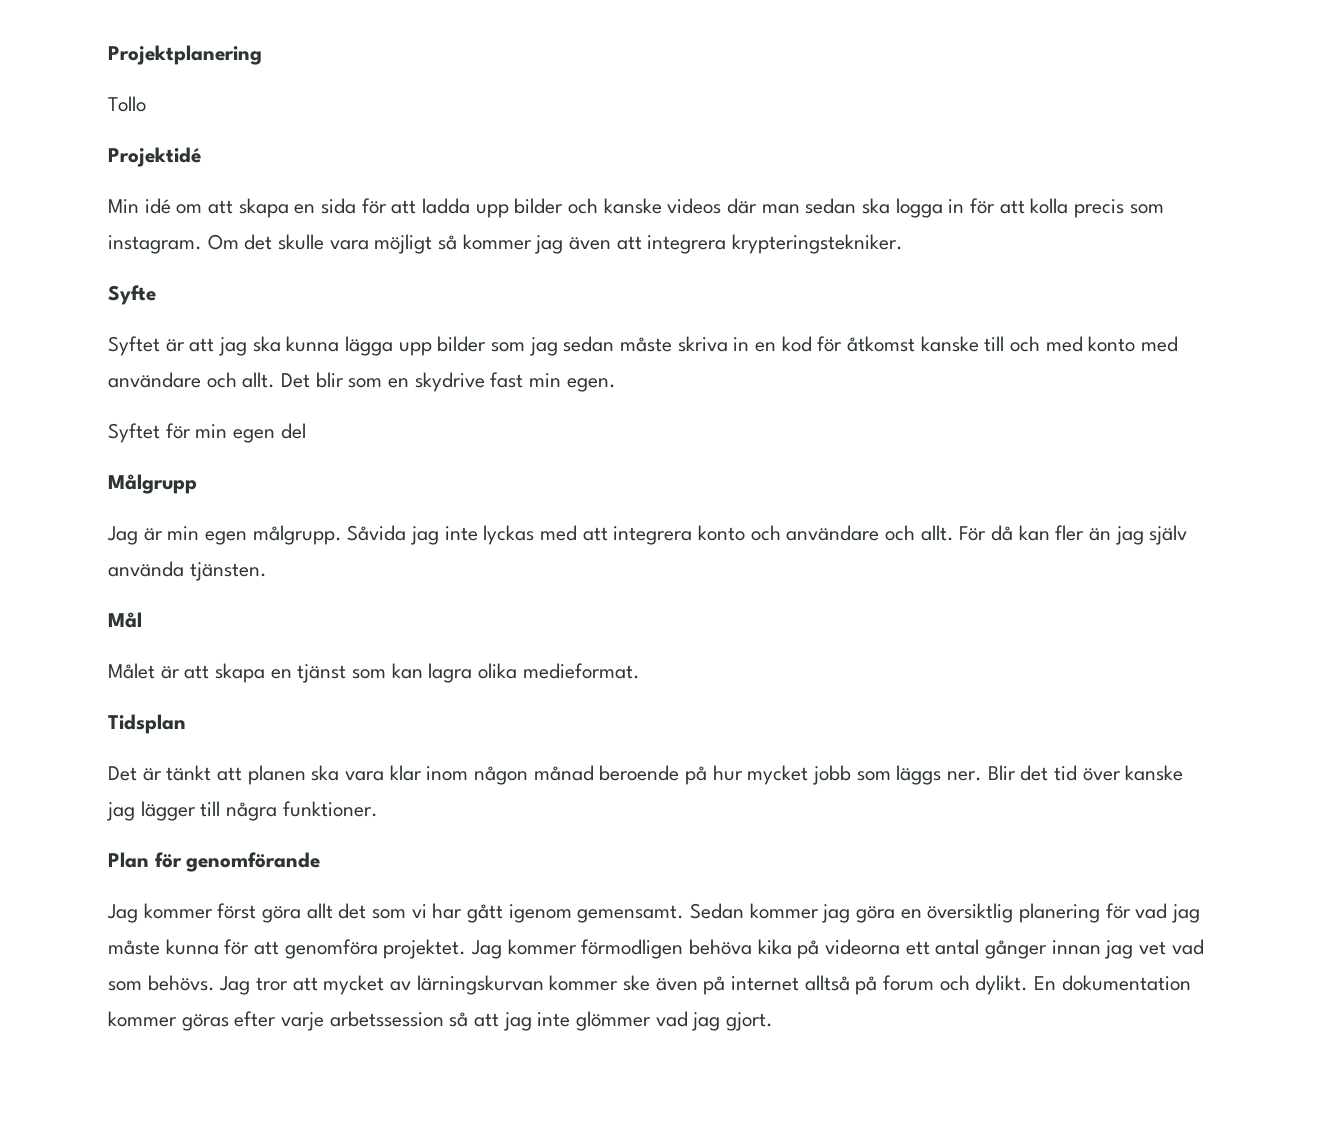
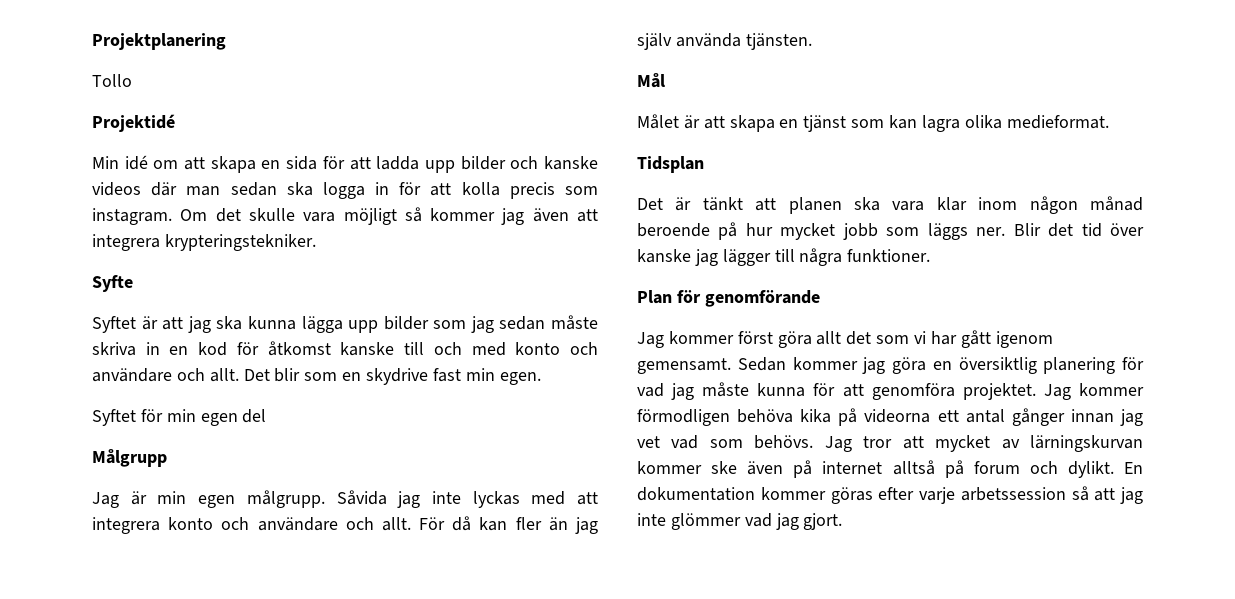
[1141,336,1179,352] med -> [570,342,599,355] och

